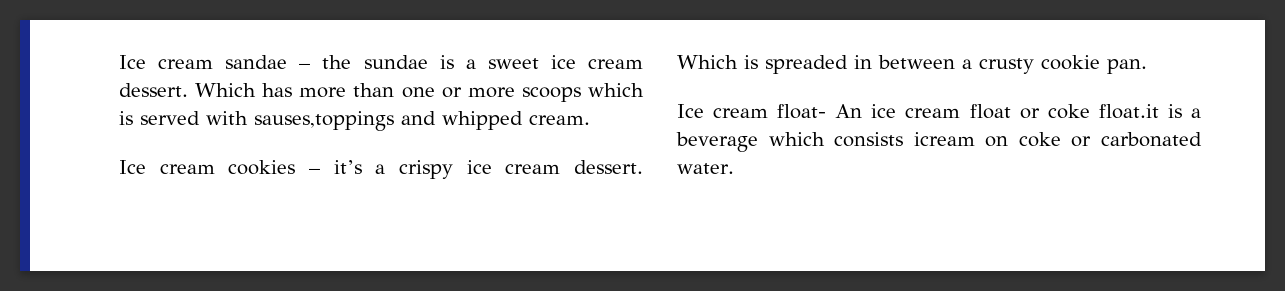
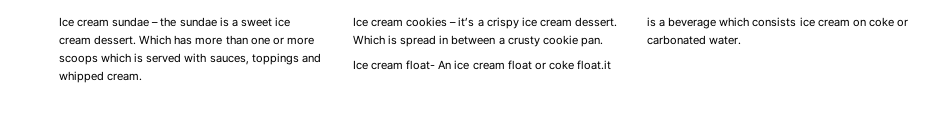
[119,55,288,69] Ice cream sandae -> [59,17,150,27] Ice cream sundae
[254,111,394,131] sauses,toppings -> [209,53,299,65] sauces, toppings
[765,55,848,74] spreaded -> [400,35,437,47] spread
[913,132,975,146] icream -> [799,17,850,27] ice cream

